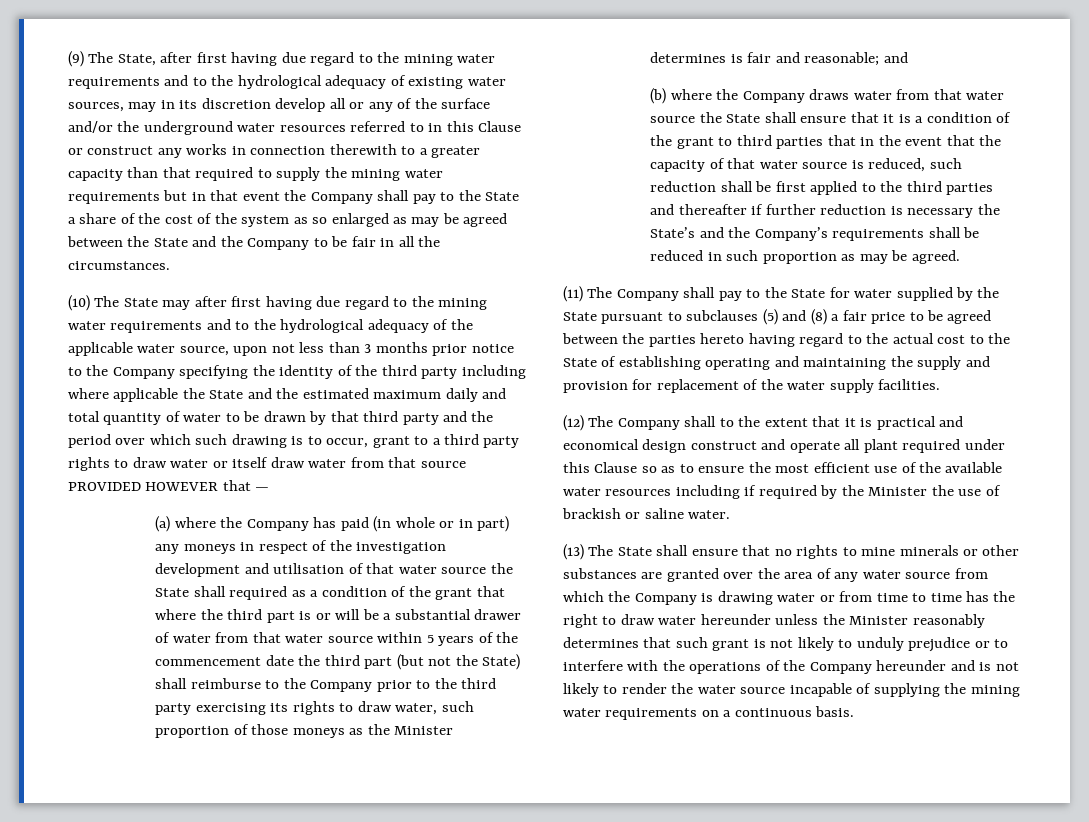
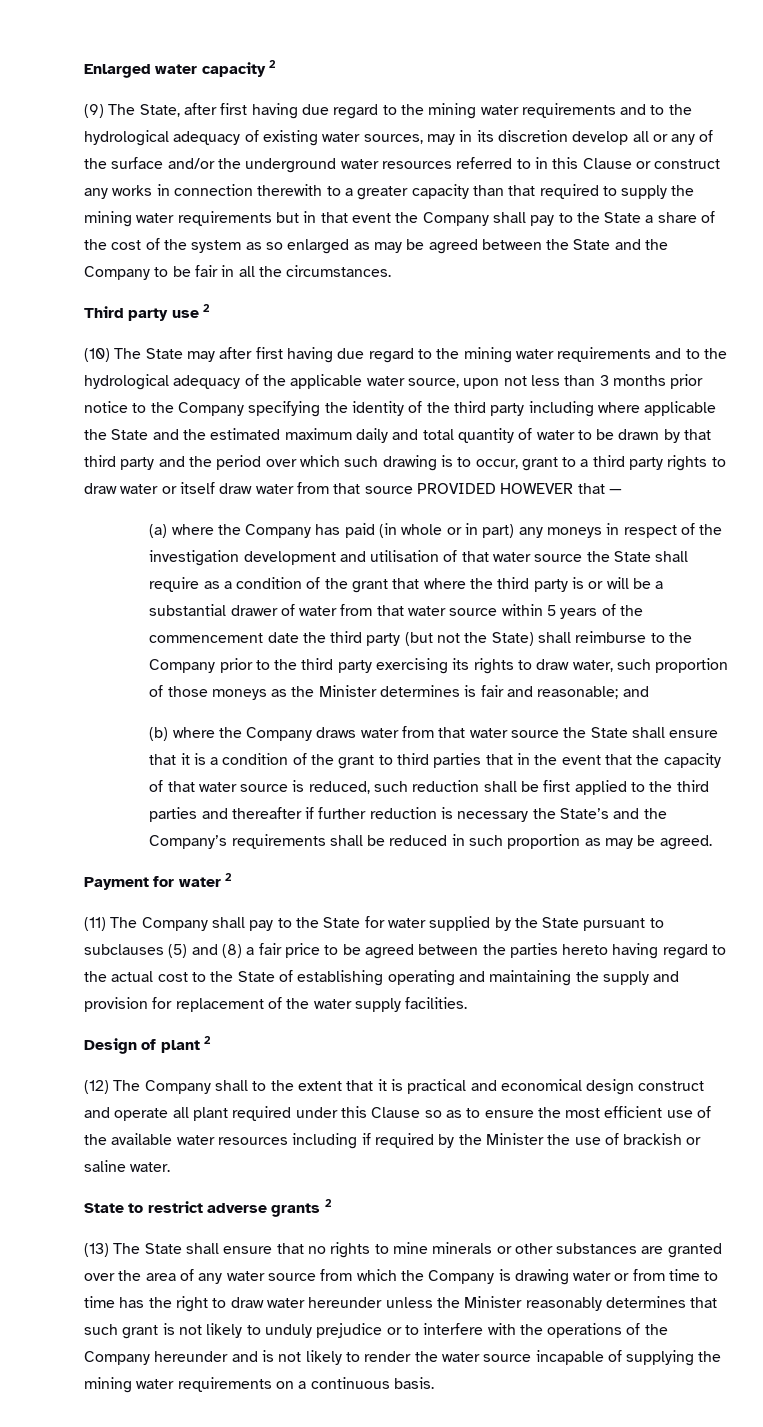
(68, 59) none -> [84,60,276,78] Enlarged water capacity 2 //
(170, 265) none -> [84,304,210,321] // Third party use 2
[229,586,288,600] required -> [149,577,200,592] require
[266,611,295,623] part -> [533,579,568,592] party
[364,657,393,669] part -> [366,633,401,646] party
(960, 257) none -> [84,873,232,890] // Payment for water 2
(941, 384) none -> [84,1036,211,1054] // Design of plant 2
(731, 514) none -> [84,1199,332,1217] // State to restrict adverse grants 2

